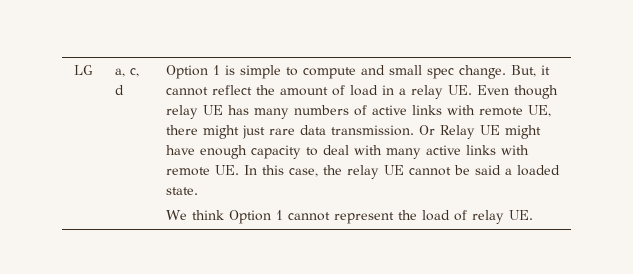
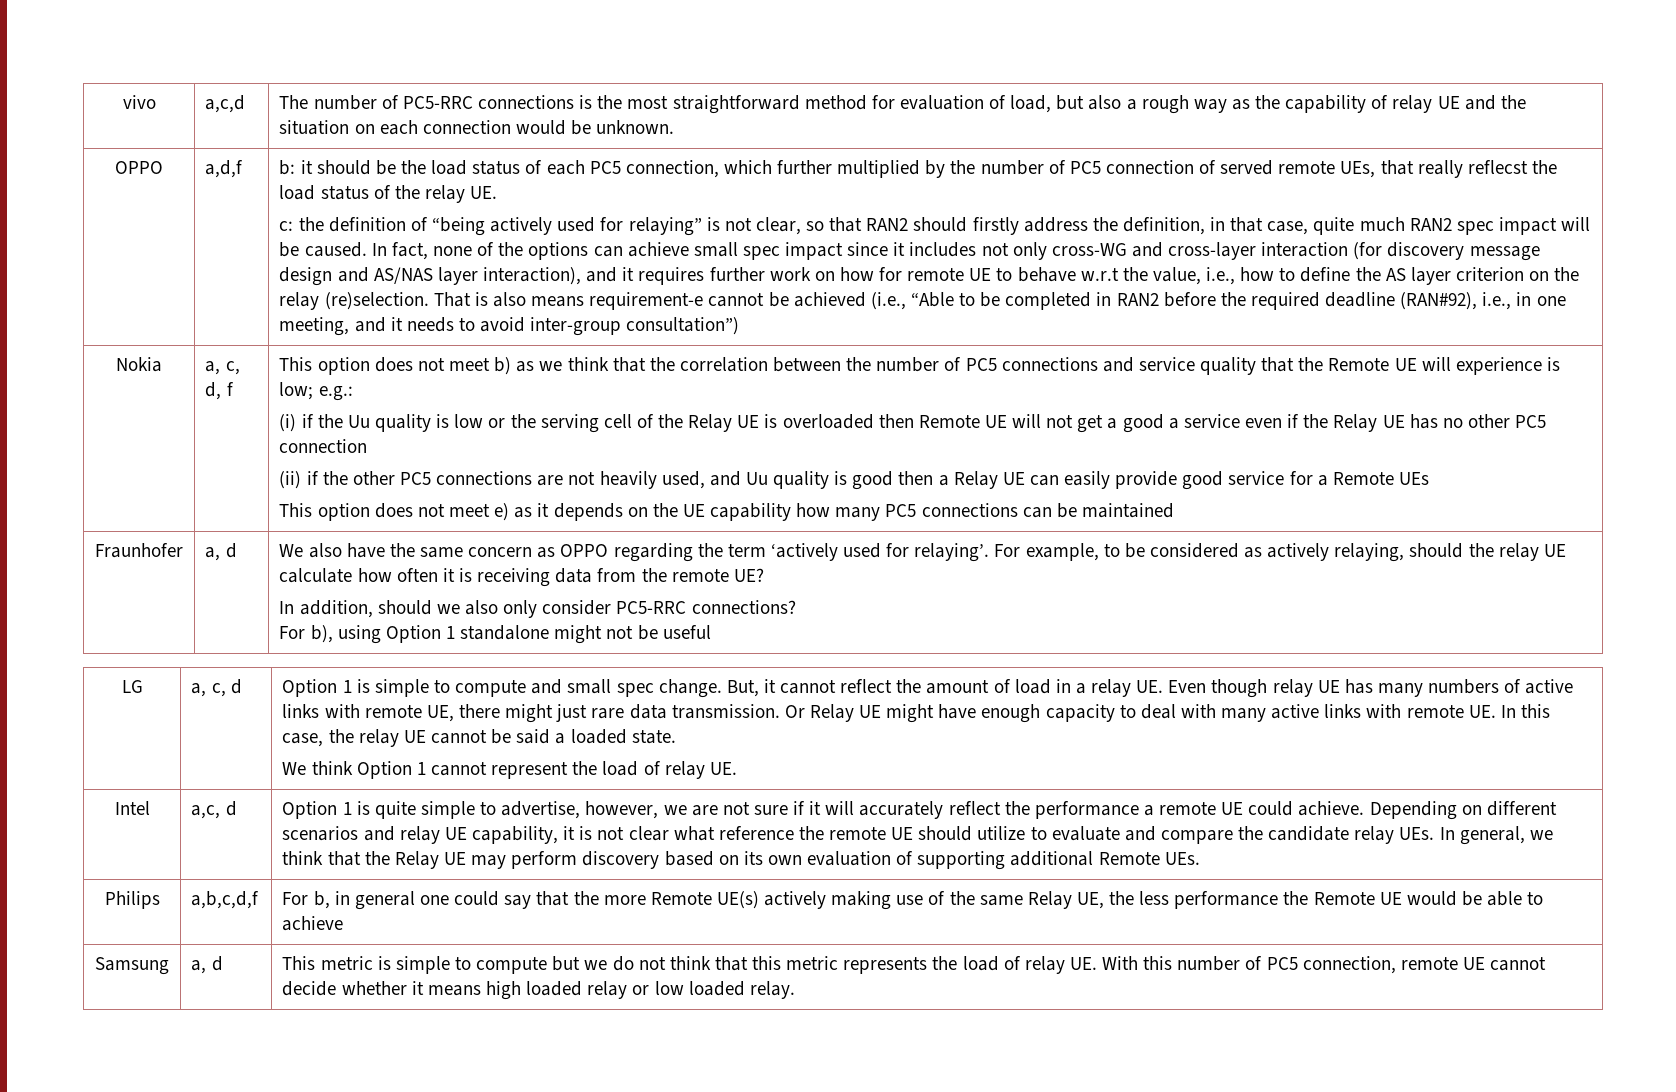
(74, 70) none -> [122,95,156,109] [205,95,246,113] [279,95,1526,114] [279,120,675,135] [115,161,163,174] [205,160,244,178] [279,160,1557,178] [279,185,498,203] [279,217,1591,236] [279,242,1540,261] [279,267,1580,286] [279,292,1566,310] [279,317,740,336] [116,357,162,372] [205,361,240,375] [205,382,234,400] [279,357,1560,375] [279,382,353,401] [279,414,1547,433] [279,439,368,453] [279,471,1429,490] [279,503,1174,521] [95,543,183,558] [205,543,237,561] [279,543,1566,562] [279,568,764,587] [279,600,796,618] [279,625,711,644] vivo | a,c,d | The number of PC5-RRC connections is the most straightforward method for evaluation of load, but also a rough way as the capability of relay UE and the situation on each connection would be unknown. // OPPO | a,d,f | b: it should be the load status of each PC5 connection, which further multiplied by the number of PC5 connection of served remote UEs, that really reflecst the load status of the relay UE. // c: the definition of “being actively used for relaying” is not clear, so that RAN2 should firstly address the definition, in that case, quite much RAN2 spec impact will be caused. In fact, none of the options can achieve small spec impact since it includes not only cross-WG and cross-layer interaction (for discovery message design and AS/NAS layer interaction), and it requires further work on how for remote UE to behave w.r.t the value, i.e., how to define the AS layer criterion on the relay (re)selection. That is also means requirement-e cannot be achieved (i.e., “Able to be completed in RAN2 before the required deadline (RAN#92), i.e., in one meeting, and it needs to avoid inter-group consultation”) // Nokia | a, c, d, f | This option does not meet b) as we think that the correlation between the number of PC5 connections and service quality that the Remote UE will experience is low; e.g.: // (i) if the Uu quality is low or the serving cell of the Relay UE is overloaded then Remote UE will not get a good a service even if the Relay UE has no other PC5 connection // (ii) if the other PC5 connections are not heavily used, and Uu quality is good then a Relay UE can easily provide good service for a Remote UEs // This option does not meet e) as it depends on the UE capability how many PC5 connections can be maintained // Fraunhofer | a, d | We also have the same concern as OPPO regarding the term ‘actively used for relaying’. For example, to be considered as actively relaying, should the relay UE calculate how often it is receiving data from the remote UE? // In addition, should we also only consider PC5-RRC connections? // For b), using Option 1 standalone might not be useful //
(534, 215) none -> [114,801,150,815] [191,801,237,819] [282,801,1557,820] [282,826,1553,845] [282,851,1200,870] [104,891,160,909] [191,891,260,909] [282,891,1544,910] [282,916,344,931] [95,957,169,975] [191,956,223,974] [282,956,1547,974] [282,981,795,1000] // Intel | a,c, d | Option 1 is quite simple to advertise, however, we are not sure if it will accurately reflect the performance a remote UE could achieve. Depending on different scenarios and relay UE capability, it is not clear what reference the remote UE should utilize to evaluate and compare the candidate relay UEs. In general, we think that the Relay UE may perform discovery based on its own evaluation of supporting additional Remote UEs. // Philips | a,b,c,d,f | For b, in general one could say that the more Remote UE(s) actively making use of the same Relay UE, the less performance the Remote UE would be able to achieve // Samsung | a, d | This metric is simple to compute but we do not think that this metric represents the load of relay UE. With this number of PC5 connection, remote UE cannot decide whether it means high loaded relay or low loaded relay.

